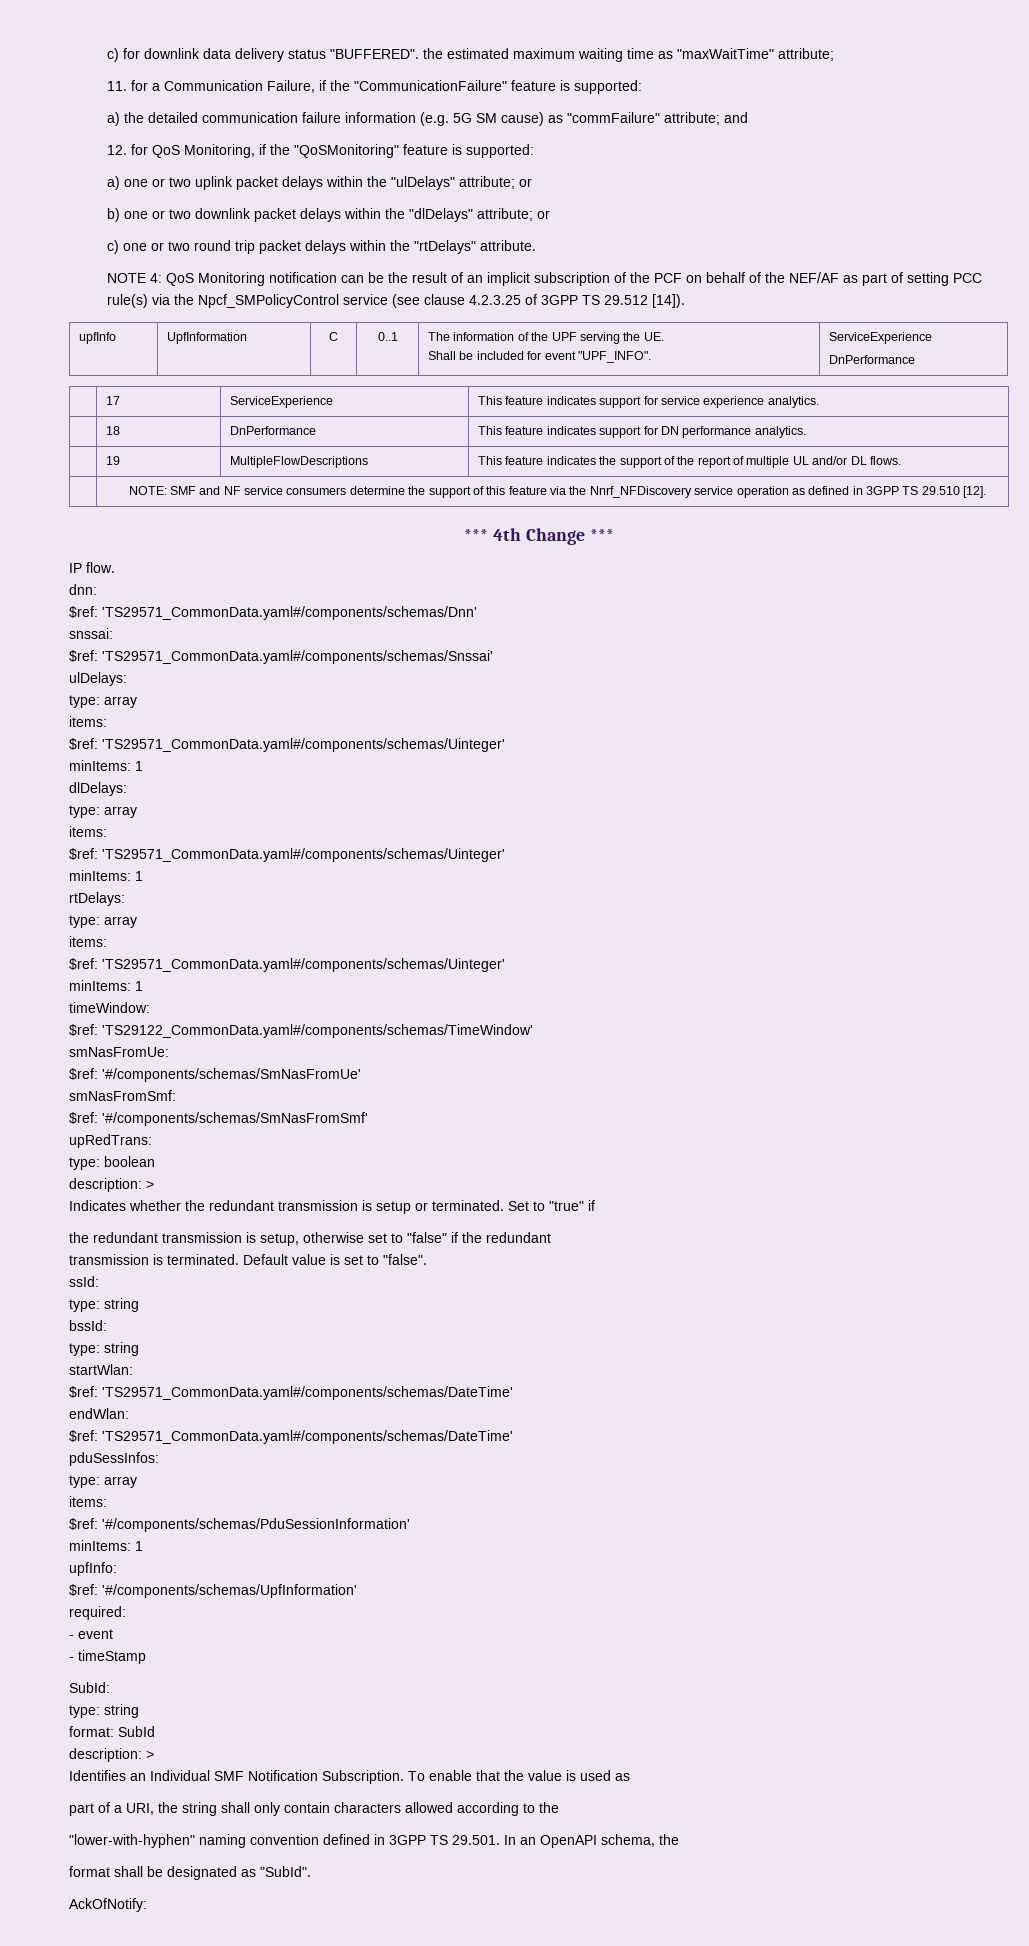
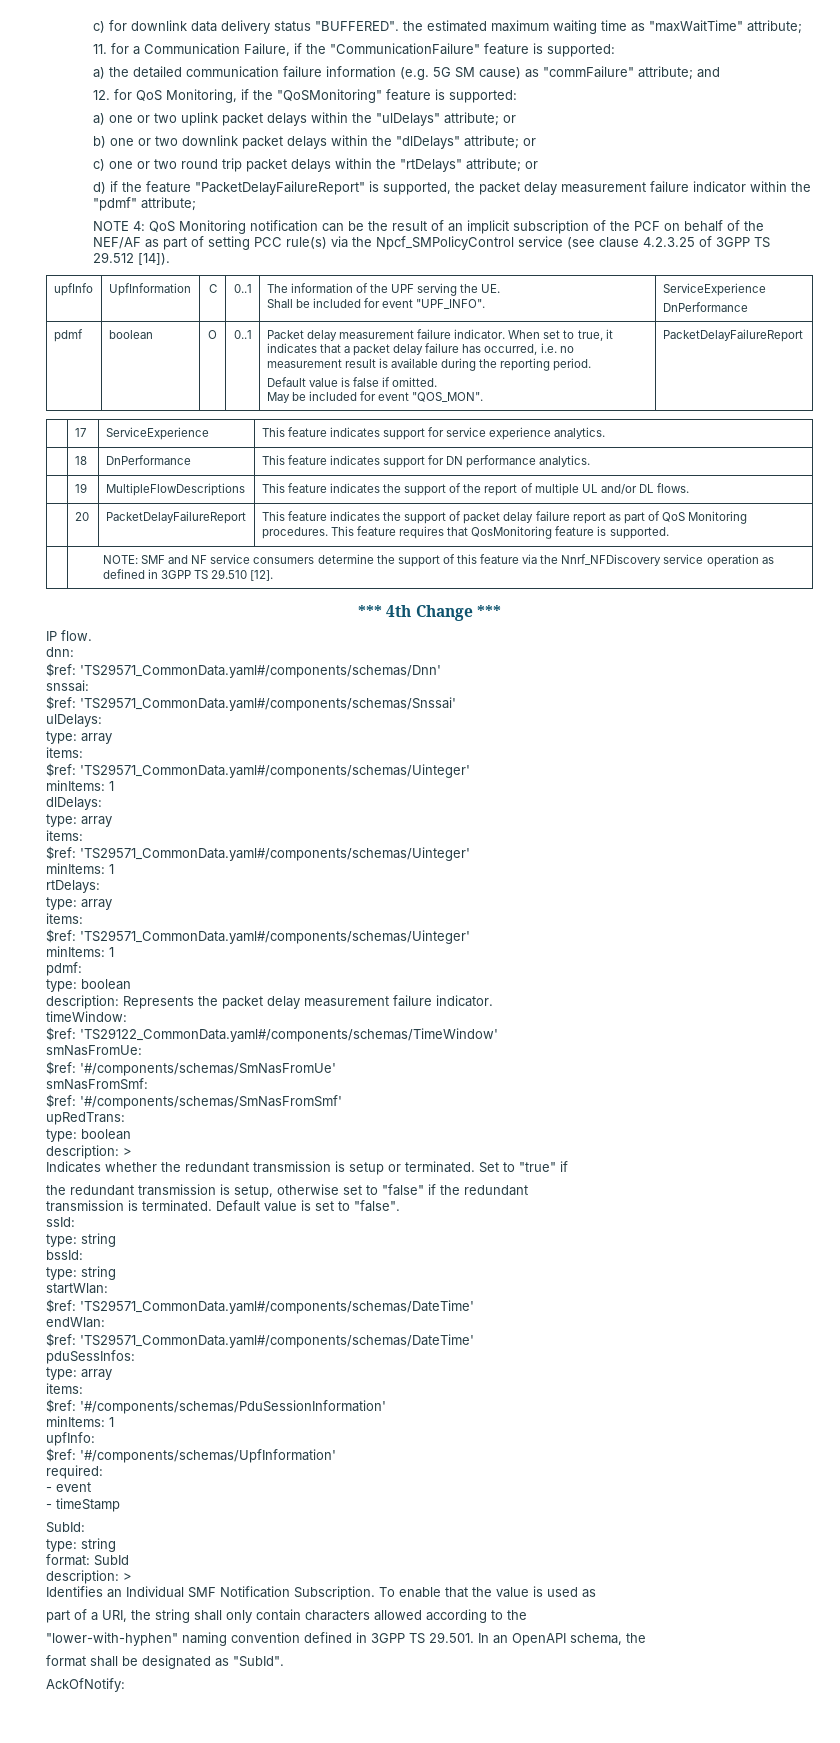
[479,240,536,251] attribute. -> [465,158,538,172] [92,181,811,195] [92,197,196,211] attribute; or // d) if the feature "PacketDelayFailureReport" is supported, the packet delay measurement failure indicator within the "pdmf" attribute;
(916, 359) none -> [53,329,83,342] [108,330,153,339] [208,330,217,339] [233,330,252,339] [266,329,613,341] [266,343,574,356] [266,358,592,371] [266,377,438,387] [266,391,484,403] [662,329,803,342] // pdmf | boolean | O | 0..1 | Packet delay measurement failure indicator. When set to true, it indicates that a packet delay failure has occurred, i.e. no measurement result is available during the reporting period. // Default value is false if omitted. // May be included for event "QOS_MON". | PacketDelayFailureReport
(901, 460) none -> [74,512,89,521] [105,511,246,524] [261,511,748,524] [261,526,669,539] // | 20 | PacketDelayFailureReport | This feature indicates the support of packet delay failure report as part of QoS Monitoring procedures. This feature requires that QosMonitoring feature is supported.
(143, 986) none -> [46,962,82,976] [46,979,131,992] [46,995,493,1009] // pdmf: // type: boolean // description: Represents the packet delay measurement failure indicator.

